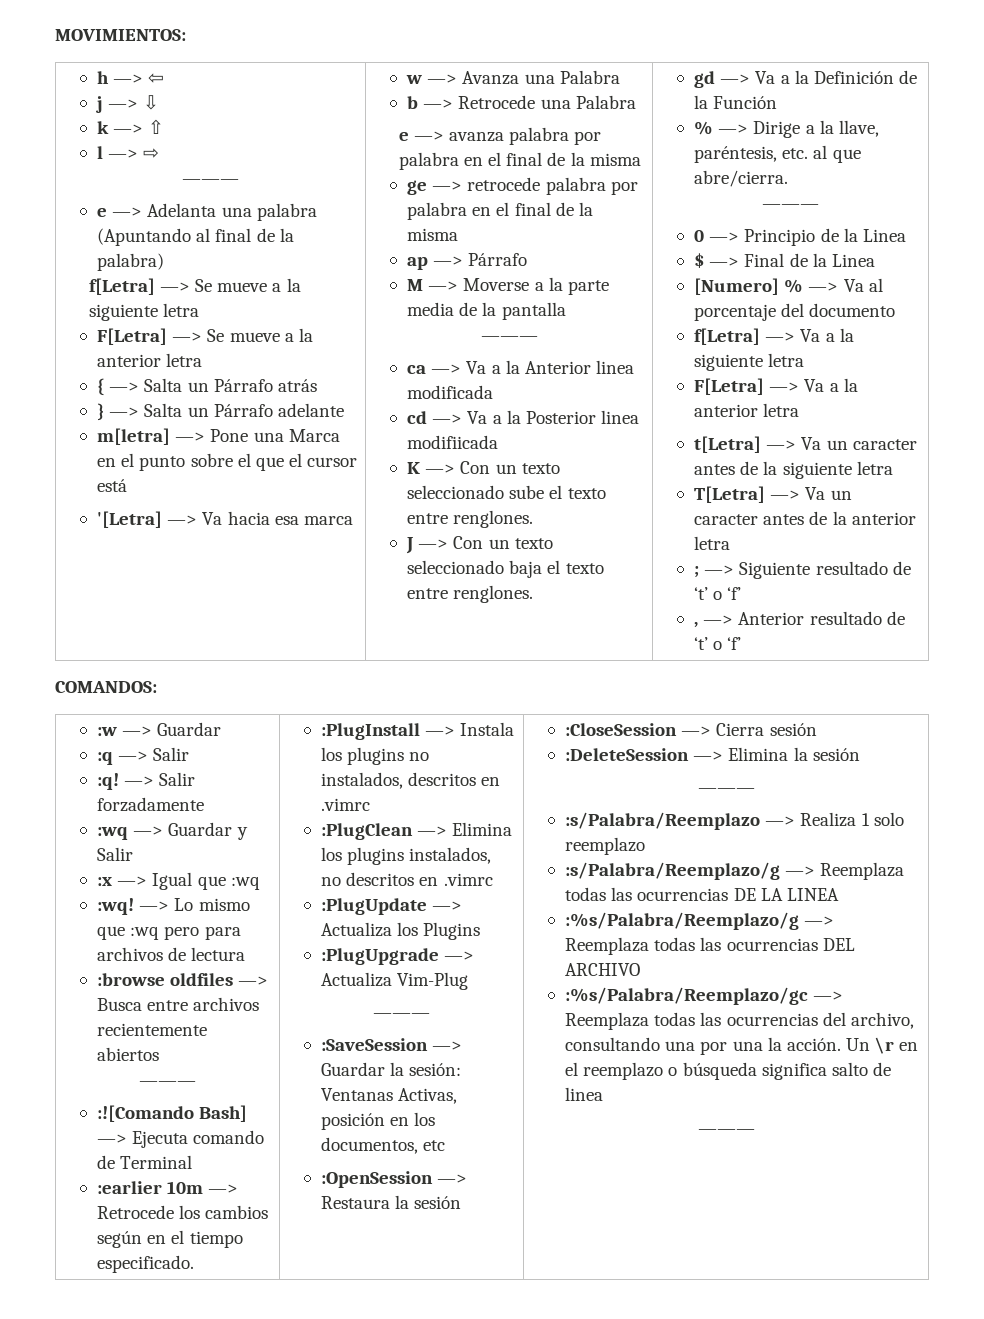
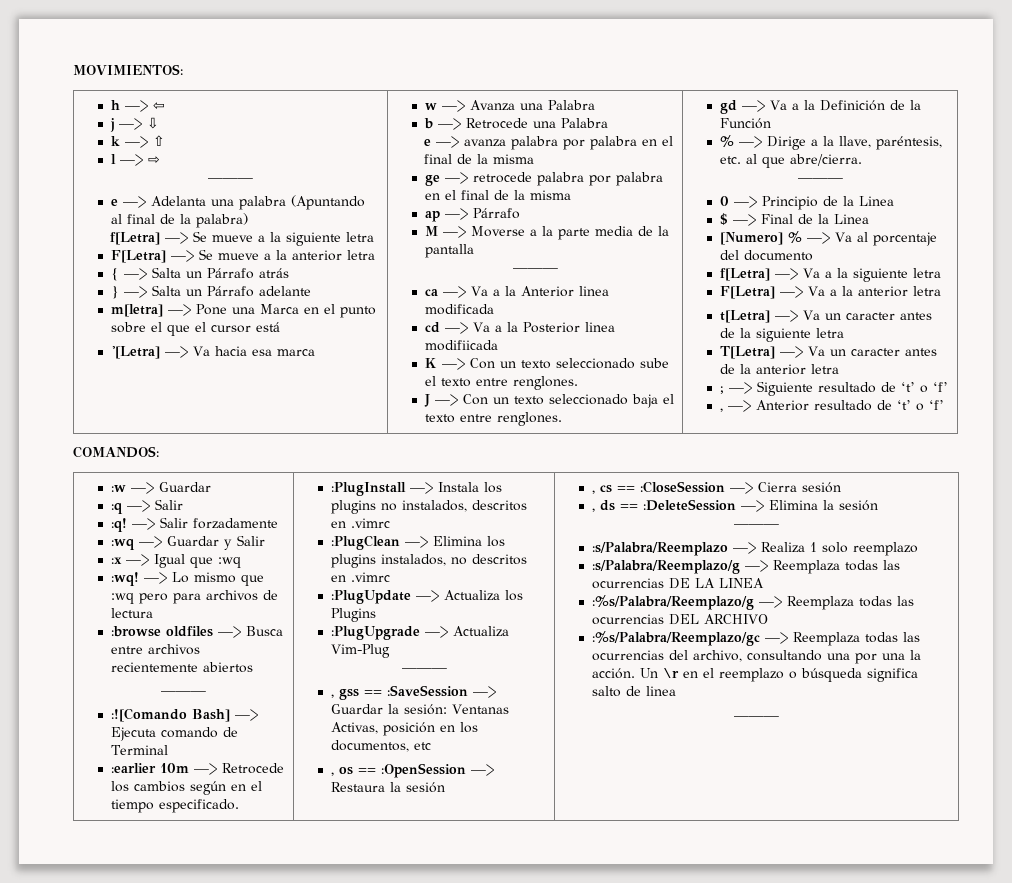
(430, 1015) none -> [331,689,383,700] , gss ==
(446, 1145) none -> [331,767,377,776] , os ==
(462, 1202) none -> [592,485,636,494] , cs ==
(817, 729) none -> [592,500,639,512] , ds ==

